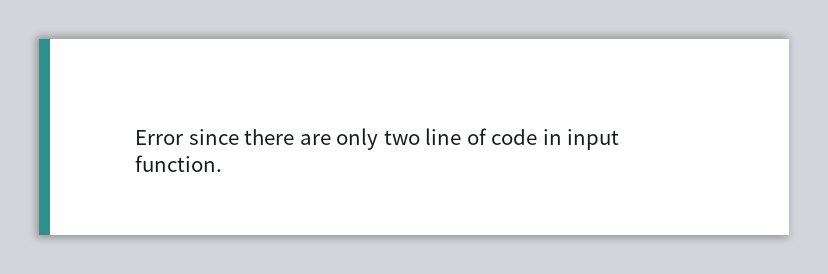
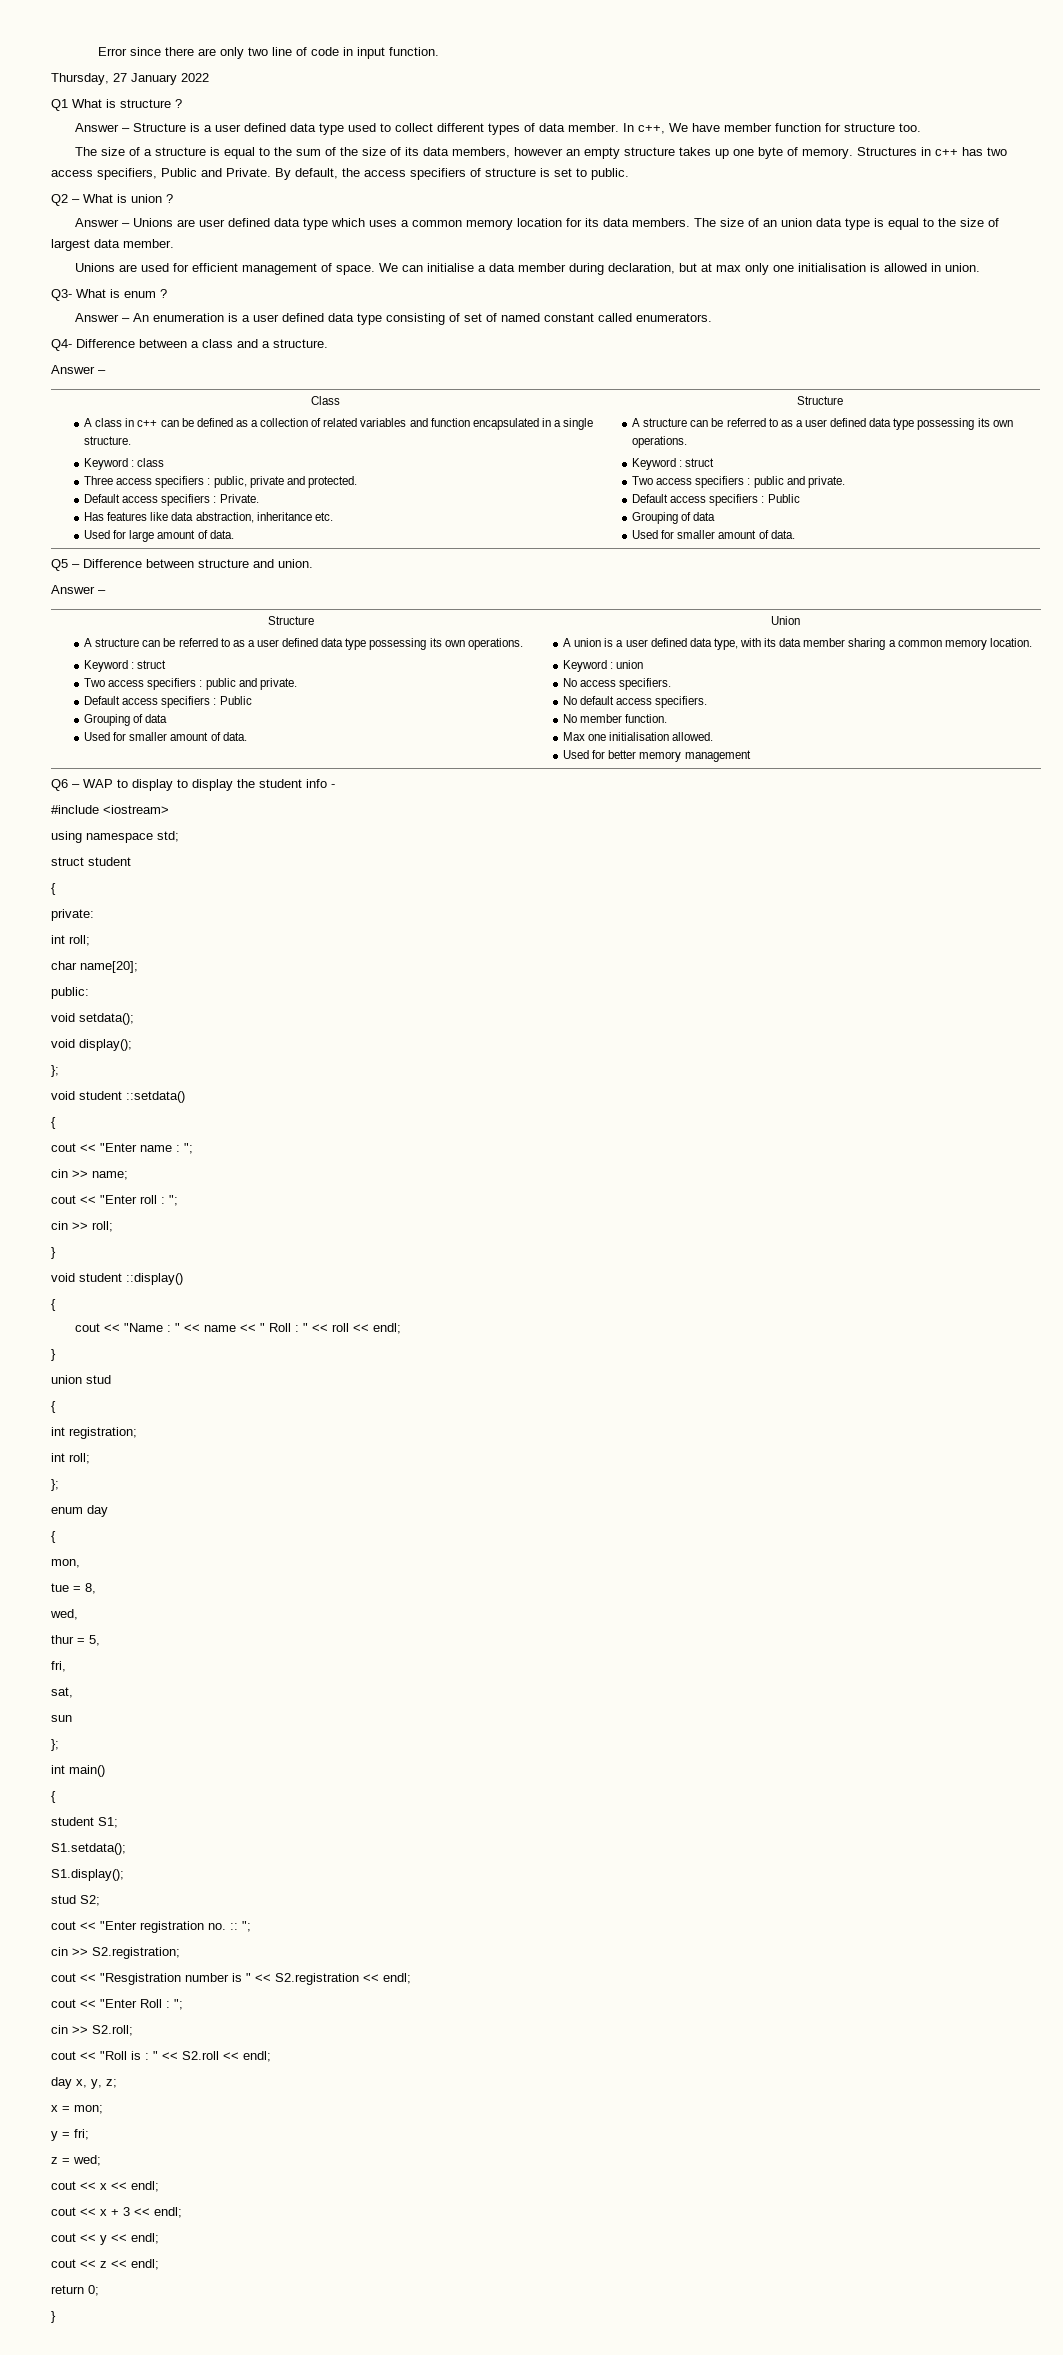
(222, 163) none -> [51,73,209,85] [51,99,182,111] [75,123,922,135] [75,147,1008,159] [51,168,629,180] [51,194,173,206] [75,218,1000,230] [51,239,174,251] [75,263,981,275] [51,289,167,301] [75,313,713,325] [51,339,328,351] [51,365,106,374] [311,396,340,405] [84,418,594,430] [84,436,132,445] [84,458,165,470] [84,476,357,488] [84,494,259,506] [84,512,333,523] [84,530,234,542] [796,396,843,405] [632,418,1013,430] [632,436,688,448] [632,458,715,470] [632,476,845,488] [632,494,800,506] [632,512,716,524] [632,530,795,539] [51,559,313,571] [51,585,106,594] [268,616,314,625] [84,638,523,650] [84,660,167,672] [84,678,297,690] [84,696,252,708] [84,714,168,726] [84,732,247,741] [770,616,800,625] [563,638,1032,650] [563,660,644,672] [563,678,672,690] [563,696,708,708] [563,714,668,723] [563,732,714,741] [563,750,751,762] [51,779,335,791] [51,805,169,814] [51,831,179,843] [51,857,131,866] [51,883,56,895] [51,909,94,921] [51,935,90,946] [51,961,138,973] [51,987,89,999] [51,1013,134,1025] [51,1039,132,1051] [51,1065,59,1077] [51,1091,185,1103] [51,1117,56,1129] [51,1143,193,1154] [51,1169,128,1180] [51,1195,178,1206] [51,1221,113,1232] [51,1247,56,1259] [51,1273,183,1285] [51,1299,56,1311] [75,1323,402,1334] [51,1349,56,1361] [51,1375,111,1384] [51,1401,56,1413] [51,1427,137,1439] [51,1453,90,1464] [51,1479,59,1491] [51,1505,108,1517] [51,1531,56,1543] [51,1559,80,1568] [51,1583,96,1594] [50,1609,78,1620] [51,1635,100,1646] [51,1661,66,1672] [51,1687,73,1698] [51,1715,72,1722] [51,1739,59,1751] [51,1765,105,1777] [51,1791,56,1803] [51,1817,118,1828] [51,1843,126,1855] [51,1869,124,1881] [51,1895,100,1906] [51,1921,251,1933] [51,1947,180,1959] [51,1973,411,1985] [51,1999,183,2010] [51,2025,133,2036] [51,2051,271,2062] [51,2077,117,2089] [51,2105,103,2114] [51,2129,89,2141] [51,2155,101,2166] [51,2181,159,2192] [51,2207,182,2218] [51,2233,159,2245] [51,2259,159,2270] [51,2285,99,2296] [51,2311,56,2323] // Thursday, 27 January 2022 // Q1 What is structure ? // Answer – Structure is a user defined data type used to collect different types of data member. In c++, We have member function for structure too. // The size of a structure is equal to the sum of the size of its data members, however an empty structure takes up one byte of memory. Structures in c++ has two access specifiers, Public and Private. By default, the access specifiers of structure is set to public. // Q2 – What is union ? // Answer – Unions are user defined data type which uses a common memory location for its data members. The size of an union data type is equal to the size of largest data member. // Unions are used for efficient management of space. We can initialise a data member during declaration, but at max only one initialisation is allowed in union. // Q3- What is enum ? // Answer – An enumeration is a user defined data type consisting of set of named constant called enumerators. // Q4- Difference between a class and a structure. // Answer – // Class // A class in c++ can be defined as a collection of related variables and function encapsulated in a single structure. // Keyword : class // Three access specifiers : public, private and protected. // Default access specifiers : Private. // Has features like data abstraction, inheritance etc. // Used for large amount of data. | Structure // A structure can be referred to as a user defined data type possessing its own operations. // Keyword : struct // Two access specifiers : public and private. // Default access specifiers : Public // Grouping of data // Used for smaller amount of data. // Q5 – Difference between structure and union. // Answer – // Structure // A structure can be referred to as a user defined data type possessing its own operations. // Keyword : struct // Two access specifiers : public and private. // Default access specifiers : Public // Grouping of data // Used for smaller amount of data. | Union // A union is a user defined data type, with its data member sharing a common memory location. // Keyword : union // No access specifiers. // No default access specifiers. // No member function. // Max one initialisation allowed. // Used for better memory management // Q6 – WAP to display to display the student info - // #include <iostream> // using namespace std; // struct student // { // private: // int roll; // char name[20]; // public: // void setdata(); // void display(); // }; // void student ::setdata() // { // cout << "Enter name : "; // cin >> name; // cout << "Enter roll : "; // cin >> roll; // } // void student ::display() // { // cout << "Name : " << name << " Roll : " << roll << endl; // } // union stud // { // int registration; // int roll; // }; // enum day // { // mon, // tue = 8, // wed, // thur = 5, // fri, // sat, // sun // }; // int main() // { // student S1; // S1.setdata(); // S1.display(); // stud S2; // cout << "Enter registration no. :: "; // cin >> S2.registration; // cout << "Resgistration number is " << S2.registration << endl; // cout << "Enter Roll : "; // cin >> S2.roll; // cout << "Roll is : " << S2.roll << endl; // day x, y, z; // x = mon; // y = fri; // z = wed; // cout << x << endl; // cout << x + 3 << endl; // cout << y << endl; // cout << z << endl; // return 0; // }

